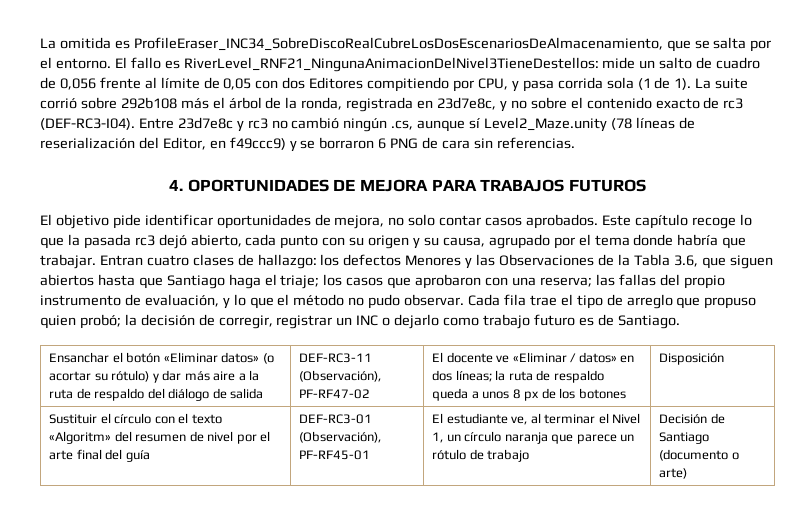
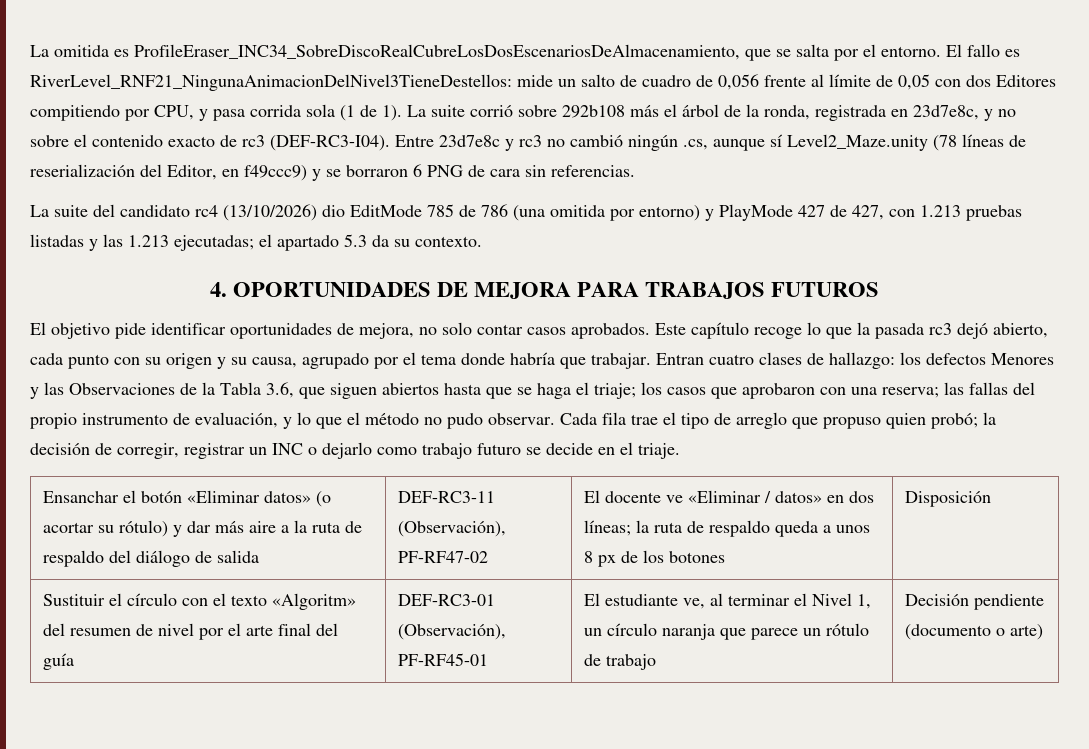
(575, 143) none -> [30,204,1022,221] [30,234,482,251] // La suite del candidato rc4 (13/10/2026) dio EditMode 785 de 786 (una omitida por entorno) y PlayMode 427 de 427, con 1.213 pruebas listadas y las 1.213 ejecutadas; el apartado 5.3 da su contexto.
[166,275,225,289] Santiago -> [517,387,532,395] se
[578,314,680,329] es de Santiago. -> [526,442,680,459] se decide en el triaje.
[710,413,725,424] [659,432,710,444] de Santiago -> [974,594,1045,610] pendiente

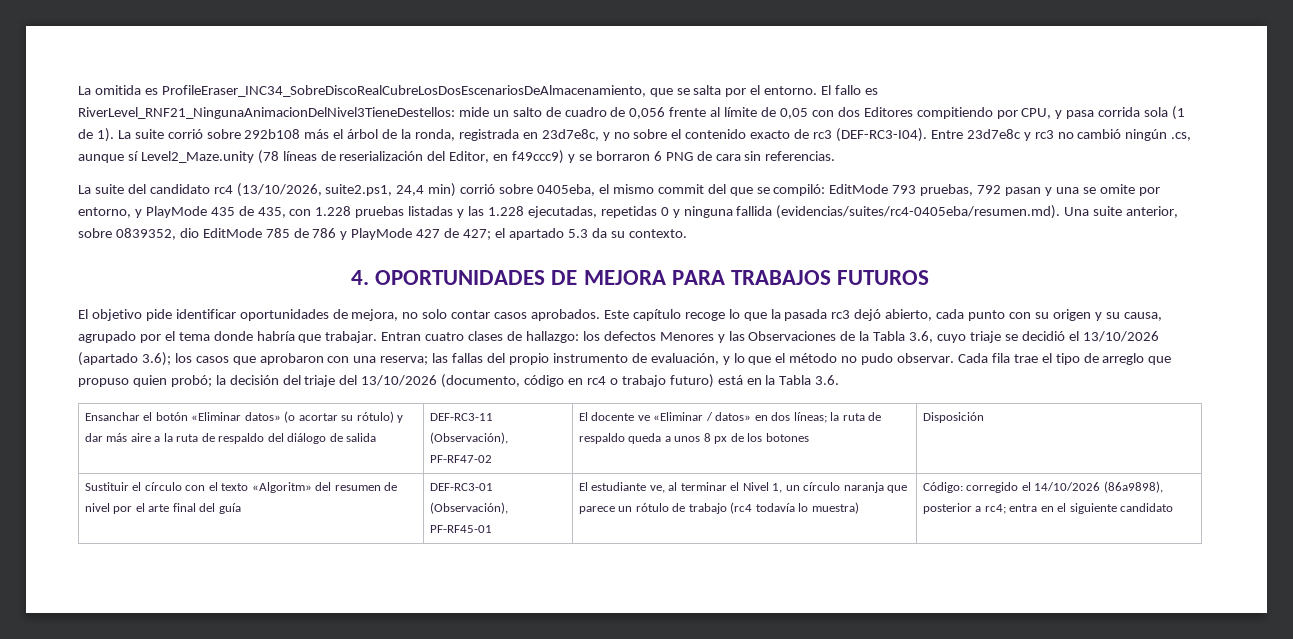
[223,204,317,221] (13/10/2026) -> [236,183,1160,197] [78,205,1179,219] [78,228,176,240] (13/10/2026, suite2.ps1, 24,4 min) corrió sobre 0405eba, el mismo commit del que se compiló: EditMode 793 pruebas, 792 pasan y una se omite por entorno, y PlayMode 435 de 435, con 1.228 pruebas listadas y las 1.228 ejecutadas, repetidas 0 y ninguna fallida (evidencias/suites/rc4-0405eba/resumen.md). Una suite anterior, sobre 0839352,
[513,204,1022,221] [30,234,254,251] (una omitida por entorno) y PlayMode 427 de 427, con 1.213 pruebas listadas y las 1.213 ejecutadas; -> [340,228,492,240] y PlayMode 427 de 427;
[299,382,636,399] que siguen abiertos hasta que se haga el triaje; -> [937,331,1159,343] [78,352,171,366] cuyo triaje se decidió el 13/10/2026 (apartado 3.6);
[95,442,680,459] de corregir, registrar un INC o dejarlo como trabajo futuro se decide en el triaje. -> [282,374,840,388] del triaje del 13/10/2026 (documento, código en rc4 o trabajo futuro) está en la Tabla 3.6.
[905,594,1045,610] [905,624,1044,640] | Decisión pendiente (documento o arte) -> [730,502,859,514] [922,481,1163,493] [922,503,1174,514] (rc4 todavía lo muestra) | Código: corregido el 14/10/2026 (86a9898), posterior a rc4; entra en el siguiente candidato

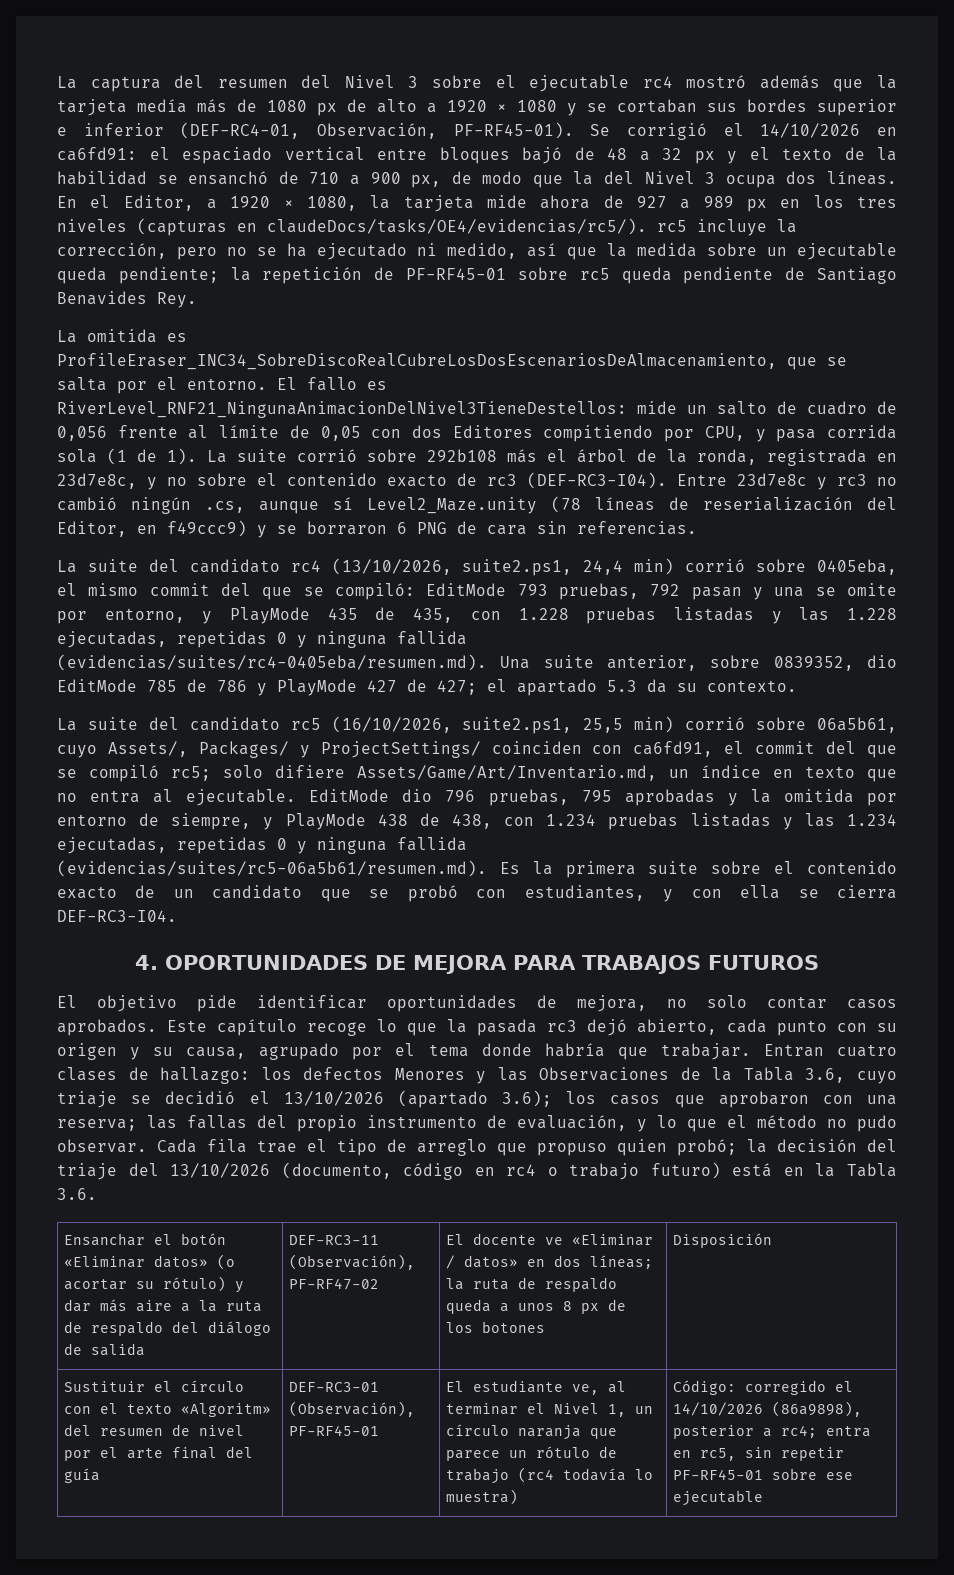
[78,86,91,95] La -> [57,75,897,92] [57,99,897,116] [57,122,897,140] [57,147,897,164] [57,171,898,188] [57,195,898,212] [57,218,797,236] [57,243,897,260] [57,267,898,284] [57,291,197,308] [57,330,77,343] La captura del resumen del Nivel 3 sobre el ejecutable rc4 mostró además que la tarjeta medía más de 1080 px de alto a 1920 × 1080 y se cortaban sus bordes superior e inferior (DEF-RC4-01, Observación, PF-RF45-01). Se corrigió el 14/10/2026 en ca6fd91: el espaciado vertical entre bloques bajó de 48 a 32 px y el texto de la habilidad se ensanchó de 710 a 900 px, de modo que la del Nivel 3 ocupa dos líneas. En el Editor, a 1920 × 1080, la tarjeta mide ahora de 927 a 989 px en los tres niveles (capturas en claudeDocs/tasks/OE4/evidencias/rc5/). rc5 incluye la corrección, pero no se ha ejecutado ni medido, así que la medida sobre un ejecutable queda pendiente; la repetición de PF-RF45-01 sobre rc5 queda pendiente de Santiago Benavides Rey. // La
(687, 233) none -> [57,716,897,734] [57,741,897,758] [57,765,897,782] [57,789,898,806] [57,813,897,830] [57,837,467,854] [57,860,897,878] [57,885,897,902] [57,910,177,922] // La suite del candidato rc5 (16/10/2026, suite2.ps1, 25,5 min) corrió sobre 06a5b61, cuyo Assets/, Packages/ y ProjectSettings/ coinciden con ca6fd91, el commit del que se compiló rc5; solo difiere Assets/Game/Art/Inventario.md, un índice en texto que no entra al ejecutable. EditMode dio 796 pruebas, 795 aprobadas y la omitida por entorno de siempre, y PlayMode 438 de 438, con 1.234 pruebas listadas y las 1.234 ejecutadas, repetidas 0 y ninguna fallida (evidencias/suites/rc5-06a5b61/resumen.md). Es la primera suite sobre el contenido exacto de un candidato que se probó con estudiantes, y con ella se cierra DEF-RC3-I04.
[1057,503,1174,514] el siguiente candidato -> [700,1447,845,1461] [673,1468,854,1480] [673,1490,764,1506] rc5, sin repetir PF-RF45-01 sobre ese ejecutable

